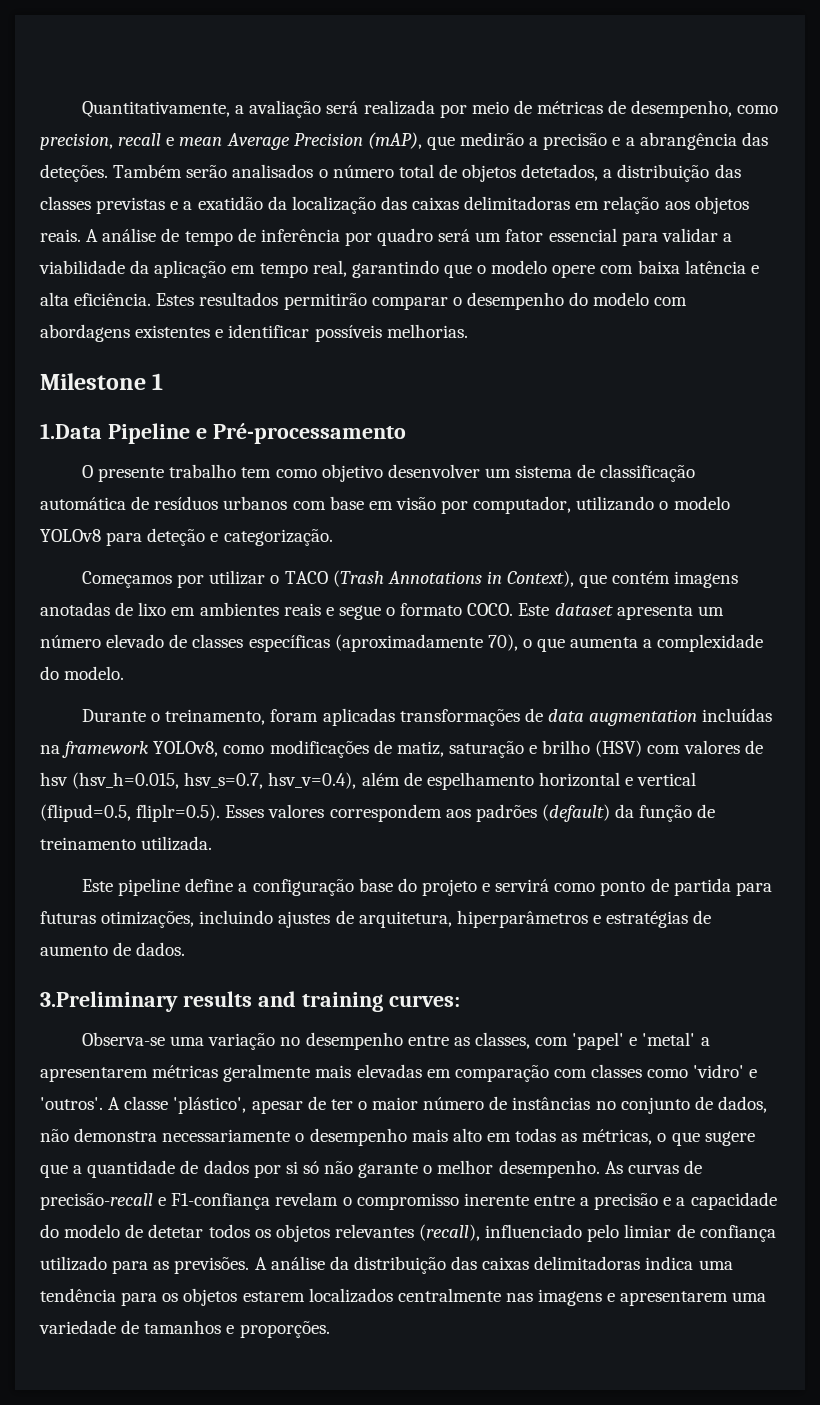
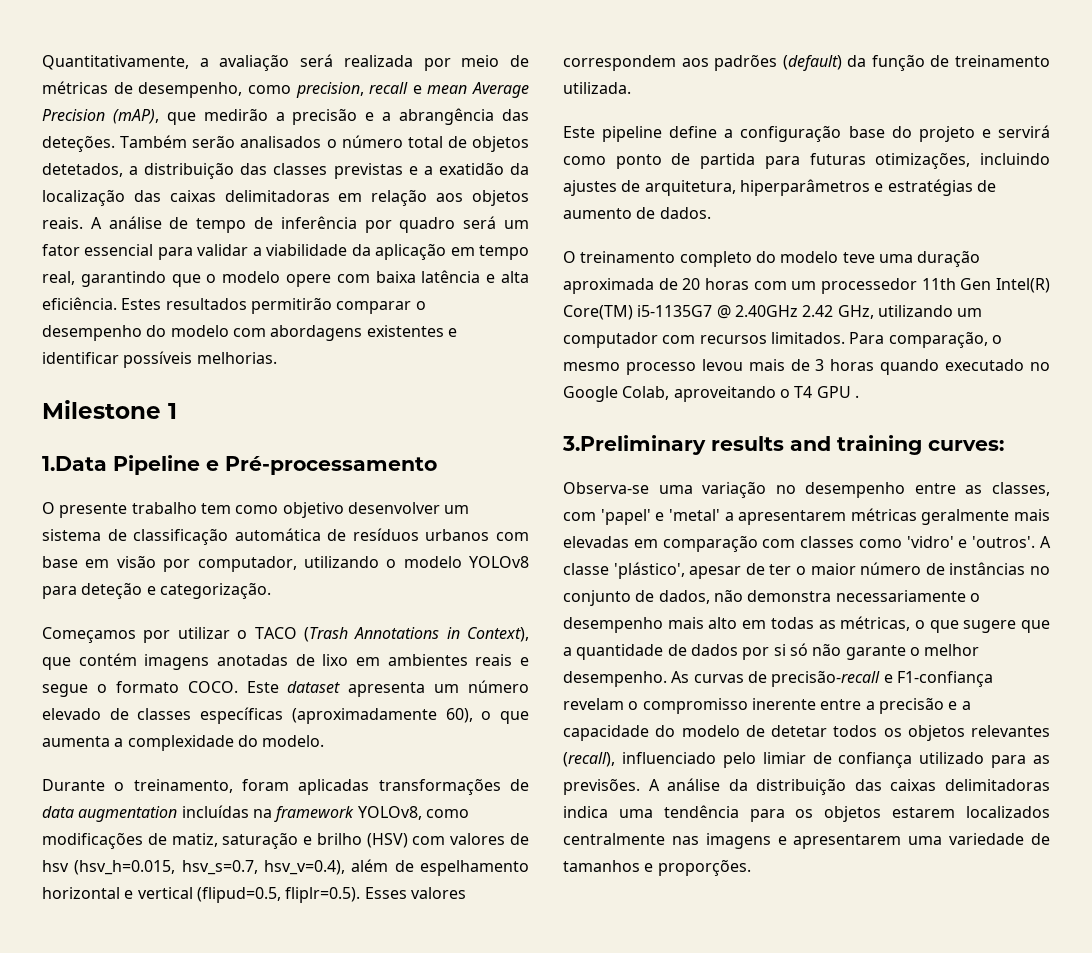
[487,634,518,651] 70), -> [445,708,473,723] 60),
(186, 949) none -> [563,250,981,267] [563,278,1050,294] [563,305,983,320] [563,331,1002,348] [563,359,1050,375] [563,386,859,402] // O treinamento completo do modelo teve uma duração aproximada de 20 horas com um processedor 11th Gen Intel(R) Core(TM) i5-1135G7 @ 2.40GHz 2.42 GHz, utilizando um computador com recursos limitados. Para comparação, o mesmo processo levou mais de 3 horas quando executado no Google Colab, aproveitando o T4 GPU .

